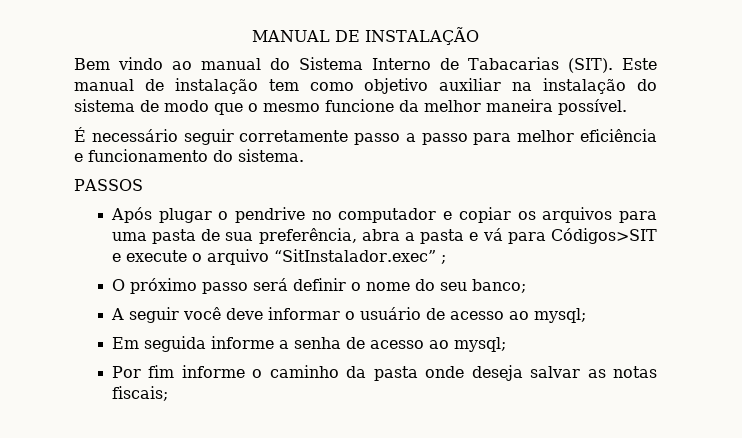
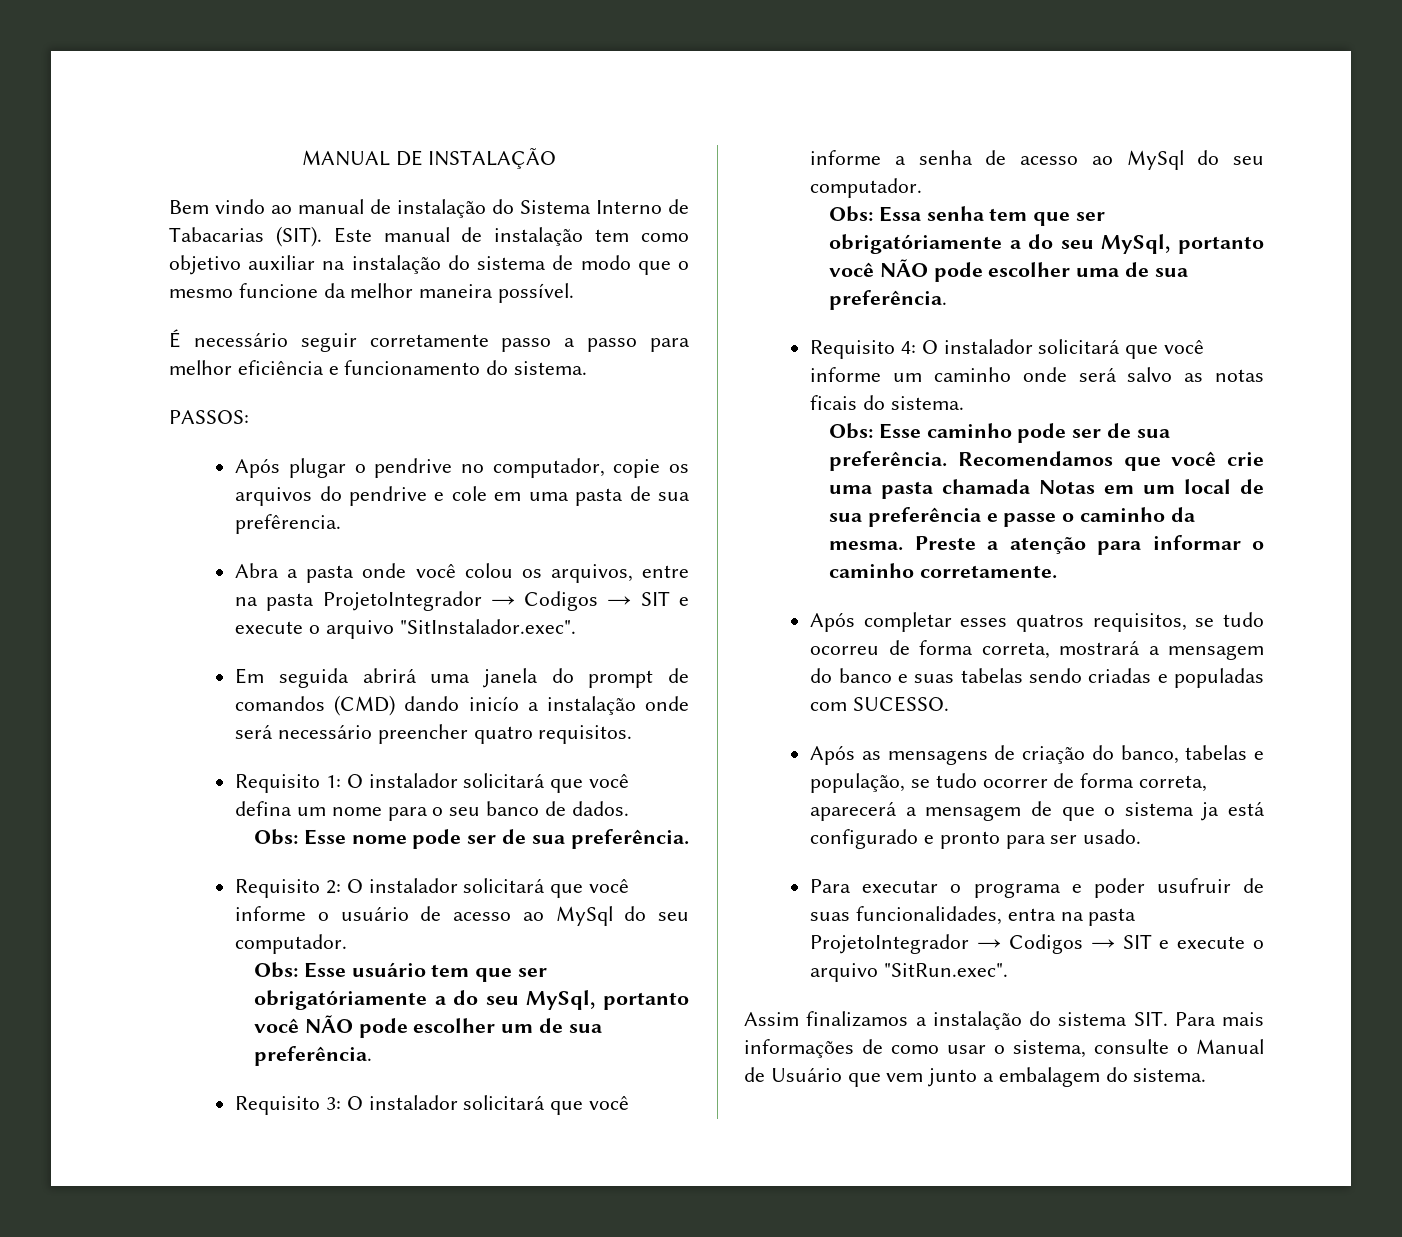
(262, 64) none -> [370,199,486,218] de instalação
[74,179,143,191] PASSOS -> [169,410,249,424] PASSOS:
[338,207,658,223] [111,228,657,244] [111,249,446,265] [111,278,526,294] [110,307,340,323] computador e copiar os arquivos para uma pasta de sua preferência, abra a pasta e vá para Códigos>SIT e execute o arquivo “SitInstalador.exec” ; // O próximo passo será definir o nome do seu banco; // A seguir você deve informar -> [492,458,689,478] [235,486,690,506] [235,514,342,534] [235,563,689,583] [235,591,689,611] [235,619,576,639] [235,668,689,688] [235,695,689,716] [235,724,633,744] [235,773,629,793] [235,801,629,821] [254,829,689,849] [235,878,629,898] [235,906,307,921] computador, copie os arquivos do pendrive e cole em uma pasta de sua prefêrencia. // Abra a pasta onde você colou os arquivos, entre na pasta ProjetoIntegrador → Codigos → SIT e execute o arquivo "SitInstalador.exec". // Em seguida abrirá uma janela do prompt de comandos (CMD) dando inicío a instalação onde será necessário preencher quatro requisitos. // Requisito 1: O instalador solicitará que você defina um nome para o seu banco de dados. // Obs: Esse nome pode ser de sua preferência. // Requisito 2: O instalador solicitará que você informe
[533,308,586,323] [111,336,206,352] mysql; // Em seguida -> [555,906,689,926] [235,934,348,954] [254,962,548,982] [254,990,689,1010] [254,1015,602,1038] [254,1046,373,1066] [235,1095,629,1115] MySql do seu computador. // Obs: Esse usuário tem que ser obrigatóriamente a do seu MySql, portanto você NÃO pode escolher um de sua preferência. // Requisito 3: O instalador solicitará que você
[453,337,506,352] [111,365,658,381] [111,386,168,401] mysql; // Por fim informe o caminho da pasta onde deseja salvar as notas fiscais; -> [1126,150,1264,170] [810,178,923,198] [829,206,1106,226] [829,234,1264,254] [829,259,1188,282] [829,290,948,310] [810,339,1204,359] [810,367,1264,382] [810,395,964,410] [829,423,1170,443] [829,451,1264,471] [829,479,1264,499] [829,507,1195,527] [829,535,1264,555] [829,563,1057,579] [810,612,1264,632] [810,640,1264,660] [810,668,1264,688] [810,696,949,712] [810,745,1264,765] [810,773,1207,793] [810,801,1265,821] [810,829,1142,849] [810,878,1264,898] [810,906,1137,926] [810,934,1264,954] [810,963,1008,982] [744,1011,1264,1030] [744,1039,1264,1058] [744,1067,1207,1087] MySql do seu computador. // Obs: Essa senha tem que ser obrigatóriamente a do seu MySql, portanto você NÃO pode escolher uma de sua preferência. // Requisito 4: O instalador solicitará que você informe um caminho onde será salvo as notas ficais do sistema. // Obs: Esse caminho pode ser de sua preferência. Recomendamos que você crie uma pasta chamada Notas em um local de sua preferência e passe o caminho da mesma. Preste a atenção para informar o caminho corretamente. // Após completar esses quatros requisitos, se tudo ocorreu de forma correta, mostrará a mensagem do banco e suas tabelas sendo criadas e populadas com SUCESSO. // Após as mensagens de criação do banco, tabelas e população, se tudo ocorrer de forma correta, aparecerá a mensagem de que o sistema ja está configurado e pronto para ser usado. // Para executar o programa e poder usufruir de suas funcionalidades, entra na pasta ProjetoIntegrador → Codigos → SIT e execute o arquivo "SitRun.exec". // Assim finalizamos a instalação do sistema SIT. Para mais informações de como usar o sistema, consulte o Manual de Usuário que vem junto a embalagem do sistema.

